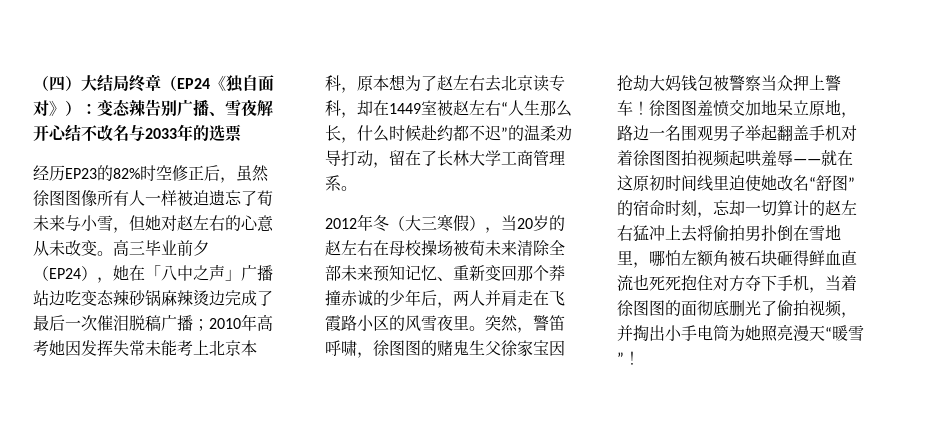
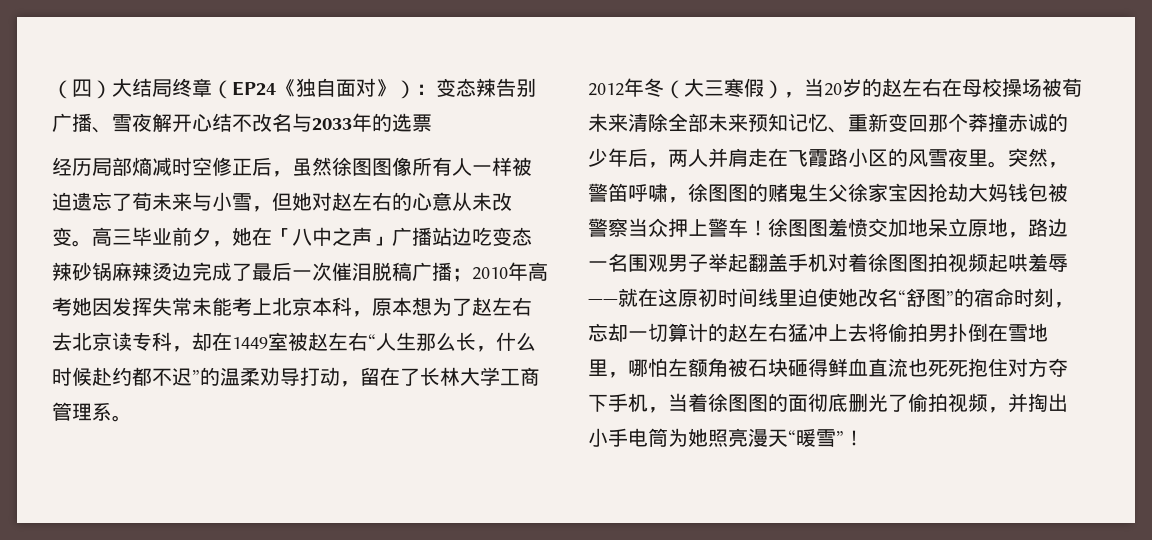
[65,165,140,181] EP23的82% -> [92,157,172,176] 局部熵减
[33,266,97,281] （EP24） -> (212, 236) none

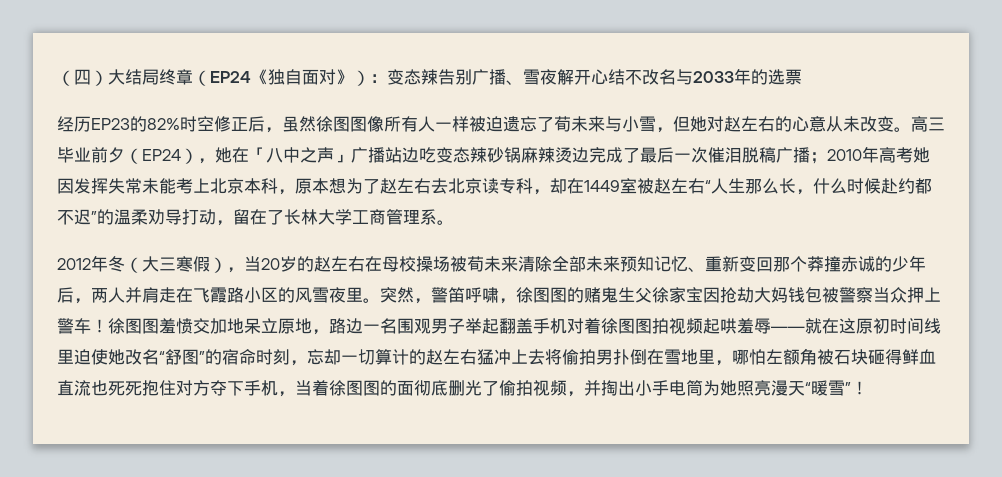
[92,157,172,176] 局部熵减 -> [91,116,180,132] EP23的82%
(212, 236) none -> [125,148,198,164] （EP24）

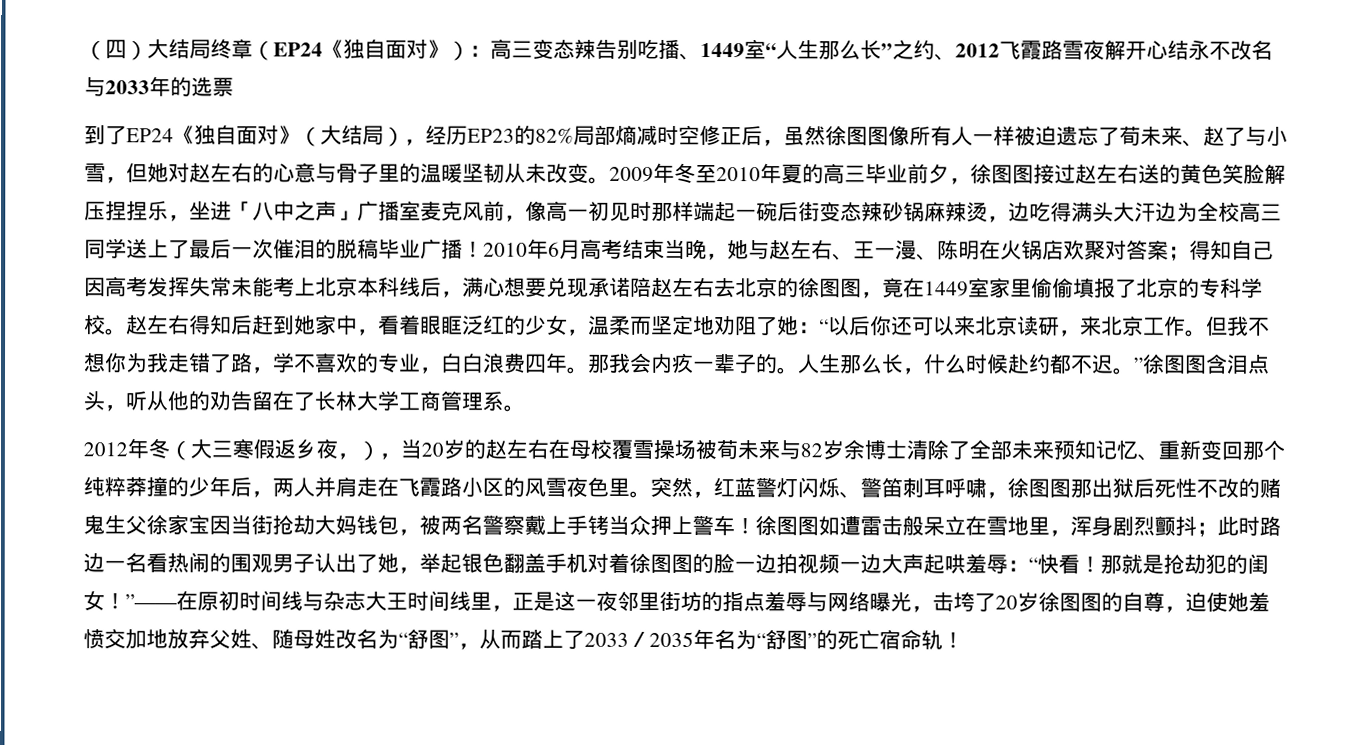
(387, 78) none -> [490,38,533,59] 高三
[472,69,523,85] 广播、 -> [637,38,1063,61] 吃播、1449室“人生那么长”之约、2012飞霞路
(625, 77) none -> [1188,39,1210,60] 永
(802, 77) none -> [84,124,426,147] 到了EP24《独自面对》（大结局），
(180, 124) none -> [573,124,658,145] 局部熵减
(605, 124) none -> [1182,126,1246,147] 、赵了
[826,116,945,132] [57,146,930,164] [57,178,74,194] 从未改变。高三毕业前夕（EP24），她在「八中之声」广播站边吃变态辣砂锅麻辣烫边完成了最后一次催泪脱稿广播；2010年高考她因 -> [315,162,1286,185] [84,200,1282,223] [84,238,1274,261] [84,276,148,297] 与骨子里的温暖坚韧从未改变。2009年冬至2010年夏的高三毕业前夕，徐图图接过赵左右送的黄色笑脸解压捏捏乐，坐进「八中之声」广播室麦克风前，像高一初见时那样端起一碗后街变态辣砂锅麻辣烫，边吃得满头大汗边为全校高三同学送上了最后一次催泪的脱稿毕业广播！2010年6月高考结束当晚，她与赵左右、王一漫、陈明在火锅店欢聚对答案；得知自己因高考
[278,178,711,195] ，原本想为了赵左右去北京读专科，却在1449室被赵左右“ -> [399,276,1263,299] [84,314,1270,337] [84,352,799,375] 线后，满心想要兑现承诺陪赵左右去北京的徐图图，竟在1449室家里偷偷填报了北京的专科学校。赵左右得知后赶到她家中，看着眼眶泛红的少女，温柔而坚定地劝阻了她：“以后你还可以来北京读研，来北京工作。但我不想你为我走错了路，学不喜欢的专业，白白浪费四年。那我会内疚一辈子的。
[91,209,233,226] ”的温柔劝导打动， -> [1112,353,1270,375] [83,390,252,412] 。”徐图图含泪点头，听从他的劝告
(210, 264) none -> [274,438,359,460] 返乡夜，
(416, 264) none -> [611,439,654,459] 覆雪
[518,256,552,272] 清除 -> [779,439,970,461] 与82岁余博士清除了
[807,256,875,272] 莽撞赤诚 -> [83,476,168,497] 纯粹莽撞
(346, 295) none -> [587,476,609,497] 色
[431,287,567,304] 警笛呼啸，徐图图 -> [713,477,1239,499] 红蓝警灯闪烁、警笛刺耳呼啸，徐图图那出狱后死性不改
(720, 295) none -> [230,514,273,535] 当街
[822,287,873,303] 被警察 -> [398,514,609,536] ，被两名警察戴上手铐
[159,318,499,335] 羞愤交加地呆立原地，路边一名围观男子举起 -> [818,515,1281,537] [83,552,504,574] 如遭雷击般呆立在雪地里，浑身剧烈颤抖；此时路边一名看热闹的围观男子认出了她，举起银色
[652,318,941,334] [57,348,936,366] [57,380,851,397] 拍视频起哄羞辱——就在这原初时间线里迫使她改名“舒图”的宿命时刻，忘却一切算计的赵左右猛冲上去将偷拍男扑倒在雪地里，哪怕左额角被石块砸得鲜血直流也死死抱住对方夺下手机，当着徐图图的面彻底删光了偷拍视频，并掏出小手电筒为她照亮漫天“暖雪” -> [692,553,1269,575] [83,590,1270,613] [83,628,943,650] 的脸一边拍视频一边大声起哄羞辱：“快看！那就是抢劫犯的闺女！”——在原初时间线与杂志大王时间线里，正是这一夜邻里街坊的指点羞辱与网络曝光，击垮了20岁徐图图的自尊，迫使她羞愤交加地放弃父姓、随母姓改名为“舒图”，从而踏上了2033／2035年名为“舒图”的死亡宿命轨

